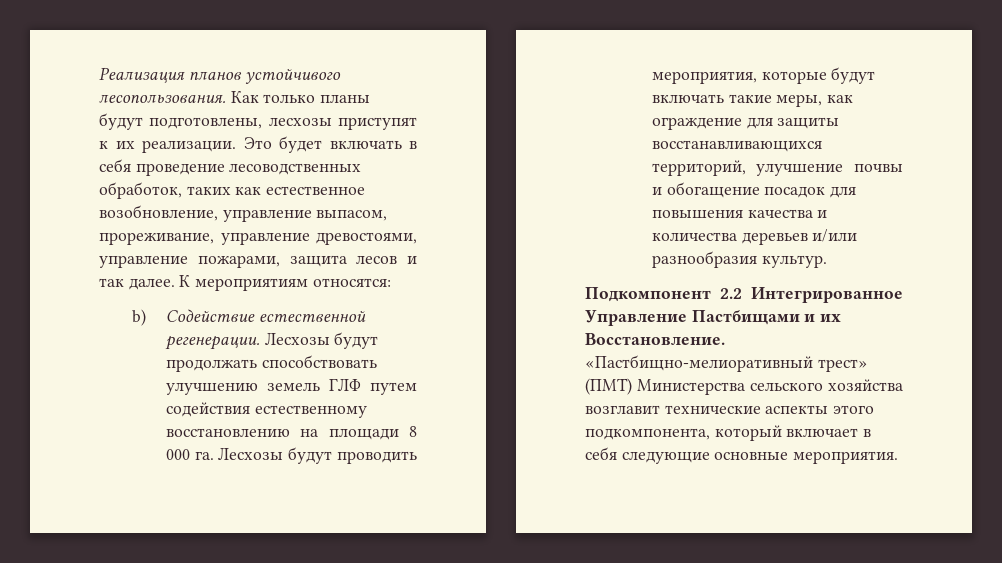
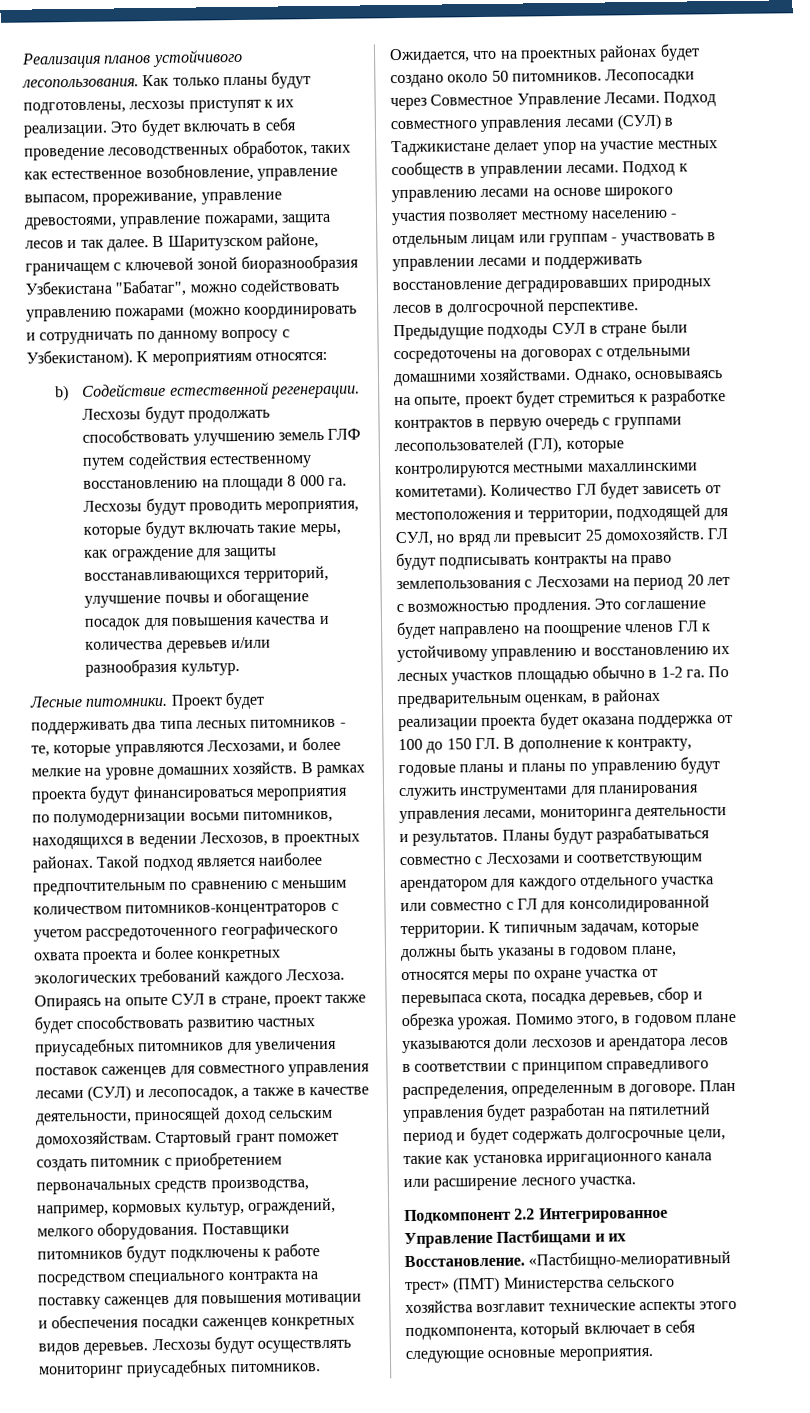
(175, 284) none -> [152,233,319,251] [25,254,360,276] [25,278,339,297] [26,302,357,322] [26,329,290,345] [26,349,133,368] В Шаритузском районе, граничащем с ключевой зоной биоразнообразия Узбекистана "Бабатаг", можно содействовать управлению пожарами (можно координировать и сотрудничать по данному вопросу с Узбекистаном).
(827, 261) none -> [29,691,265,710] [31,718,346,735] [31,736,341,758] [31,761,365,780] [32,784,348,804] [32,810,333,827] [32,831,360,850] [32,852,323,873] [33,879,348,896] [33,902,339,918] [33,921,338,942] [33,945,282,964] [34,968,345,987] [34,993,367,1011] [34,1014,315,1034] [35,1038,337,1057] [35,1063,371,1079] [35,1085,370,1102] [35,1107,333,1126] [36,1130,339,1149] [36,1151,282,1172] [36,1179,309,1195] [37,1197,336,1218] [37,1221,290,1240] [37,1243,321,1263] [37,1271,318,1287] [38,1293,363,1310] [38,1314,356,1332] [38,1335,352,1356] [39,1359,321,1379] [389,43,700,65] [390,68,696,88] [390,91,717,111] [390,113,674,133] [391,139,718,157] [391,160,688,180] [391,186,674,203] [391,209,678,226] [392,232,716,249] [392,256,642,272] [392,278,711,293] [393,299,639,317] [393,319,688,341] [393,347,692,364] [393,367,723,387] [394,388,726,409] [394,416,682,433] [394,437,624,454] [395,462,698,479] [395,481,721,502] [395,504,730,523] [395,527,729,547] [396,552,673,571] [396,574,730,591] [396,598,707,615] [396,620,711,640] [397,644,731,663] [397,665,730,685] [397,688,660,709] [398,711,733,732] [398,737,693,754] [398,756,720,778] [398,784,699,801] [399,807,727,824] [399,825,711,846] [399,852,703,867] [400,876,715,893] [400,895,710,914] [400,921,700,939] [400,942,677,962] [401,968,658,984] [401,986,703,1008] [401,1012,736,1031] [402,1037,729,1054] [402,1060,710,1075] [402,1079,737,1100] [402,1102,712,1123] [403,1126,726,1146] [403,1152,713,1168] [403,1176,636,1191] // Лесные питомники. Проект будет поддерживать два типа лесных питомников - те, которые управляются Лесхозами, и более мелкие на уровне домашних хозяйств. В рамках проекта будут финансироваться мероприятия по полумодернизации восьми питомников, находящихся в ведении Лесхозов, в проектных районах. Такой подход является наиболее предпочтительным по сравнению с меньшим количеством питомников-концентраторов с учетом рассредоточенного географического охвата проекта и более конкретных экологических требований каждого Лесхоза. Опираясь на опыте СУЛ в стране, проект также будет способствовать развитию частных приусадебных питомников для увеличения поставок саженцев для совместного управления лесами (СУЛ) и лесопосадок, а также в качестве деятельности, приносящей доход сельским домохозяйствам. Стартовый грант поможет создать питомник с приобретением первоначальных средств производства, например, кормовых культур, ограждений, мелкого оборудования. Поставщики питомников будут подключены к работе посредством специального контракта на поставку саженцев для повышения мотивации и обеспечения посадки саженцев конкретных видов деревьев. Лесхозы будут осуществлять мониторинг приусадебных питомников. Ожидается, что на проектных районах будет создано около 50 питомников. Лесопосадки через Совместное Управление Лесами. Подход совместного управления лесами (СУЛ) в Таджикистане делает упор на участие местных сообществ в управлении лесами. Подход к управлению лесами на основе широкого участия позволяет местному населению - отдельным лицам или группам - участвовать в управлении лесами и поддерживать восстановление деградировавших природных лесов в долгосрочной перспективе. Предыдущие подходы СУЛ в стране были сосредоточены на договорах с отдельными домашними хозяйствами. Однако, основываясь на опыте, проект будет стремиться к разработке контрактов в первую очередь с группами лесопользователей (ГЛ), которые контролируются местными махаллинскими комитетами). Количество ГЛ будет зависеть от местоположения и территории, подходящей для СУЛ, но вряд ли превысит 25 домохозяйств. ГЛ будут подписывать контракты на право землепользования с Лесхозами на период 20 лет с возможностью продления. Это соглашение будет направлено на поощрение членов ГЛ к устойчивому управлению и восстановлению их лесных участков площадью обычно в 1-2 га. По предварительным оценкам, в районах реализации проекта будет оказана поддержка от 100 до 150 ГЛ. В дополнение к контракту, годовые планы и планы по управлению будут служить инструментами для планирования управления лесами, мониторинга деятельности и результатов. Планы будут разрабатываться совместно с Лесхозами и соответствующим арендатором для каждого отдельного участка или совместно с ГЛ для консолидированной территории. К типичным задачам, которые должны быть указаны в годовом плане, относятся меры по охране участка от перевыпаса скота, посадка деревьев, сбор и обрезка урожая. Помимо этого, в годовом плане указываются доли лесхозов и арендатора лесов в соответствии с принципом справедливого распределения, определенным в договоре. План управления будет разработан на пятилетний период и будет содержать долгосрочные цели, такие как установка ирригационного канала или расширение лесного участка.

